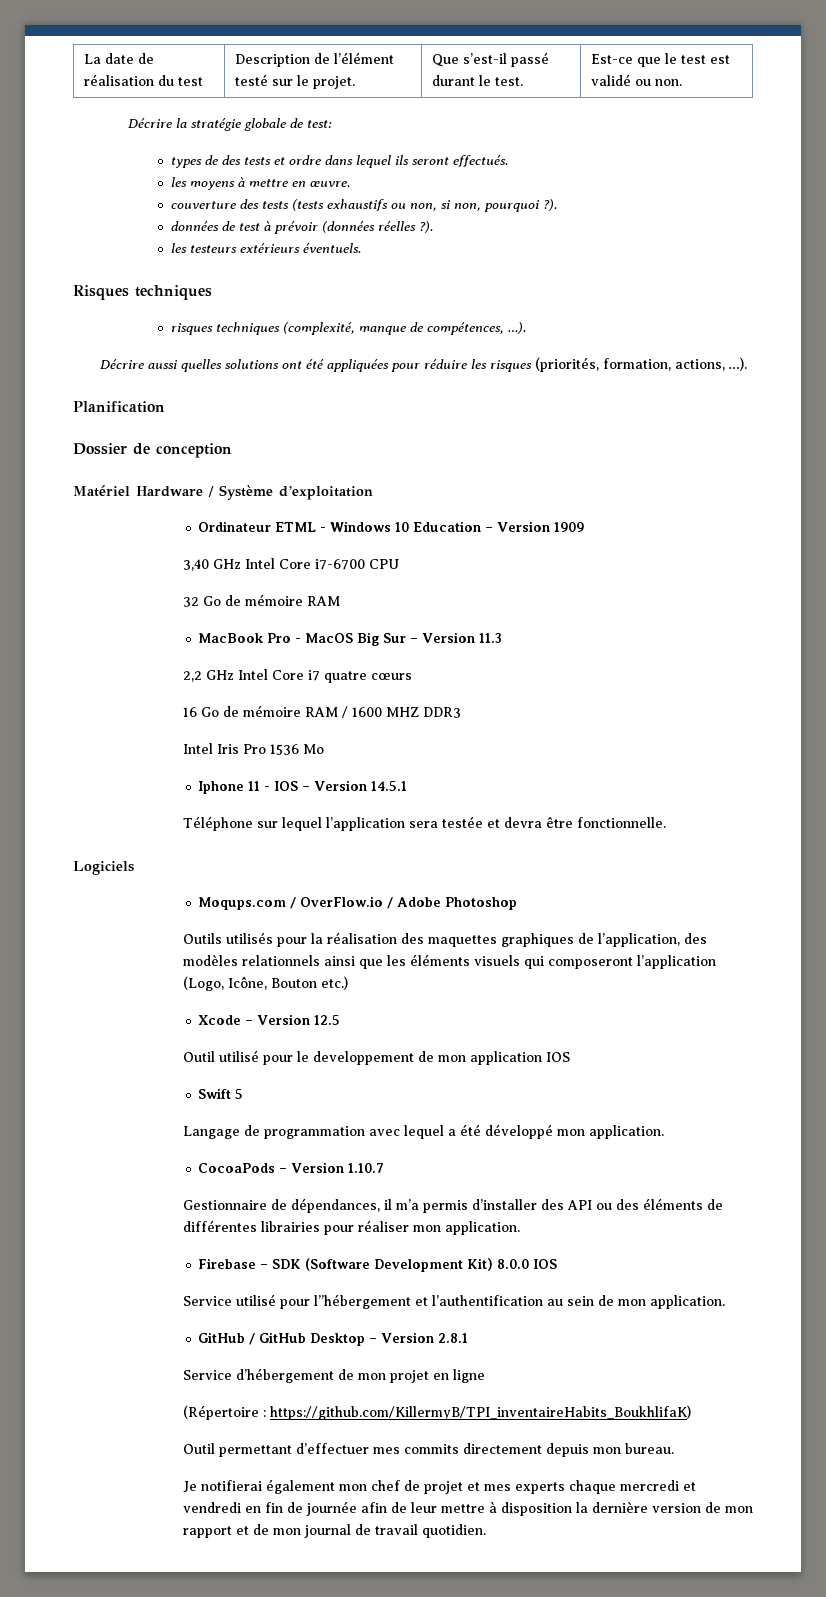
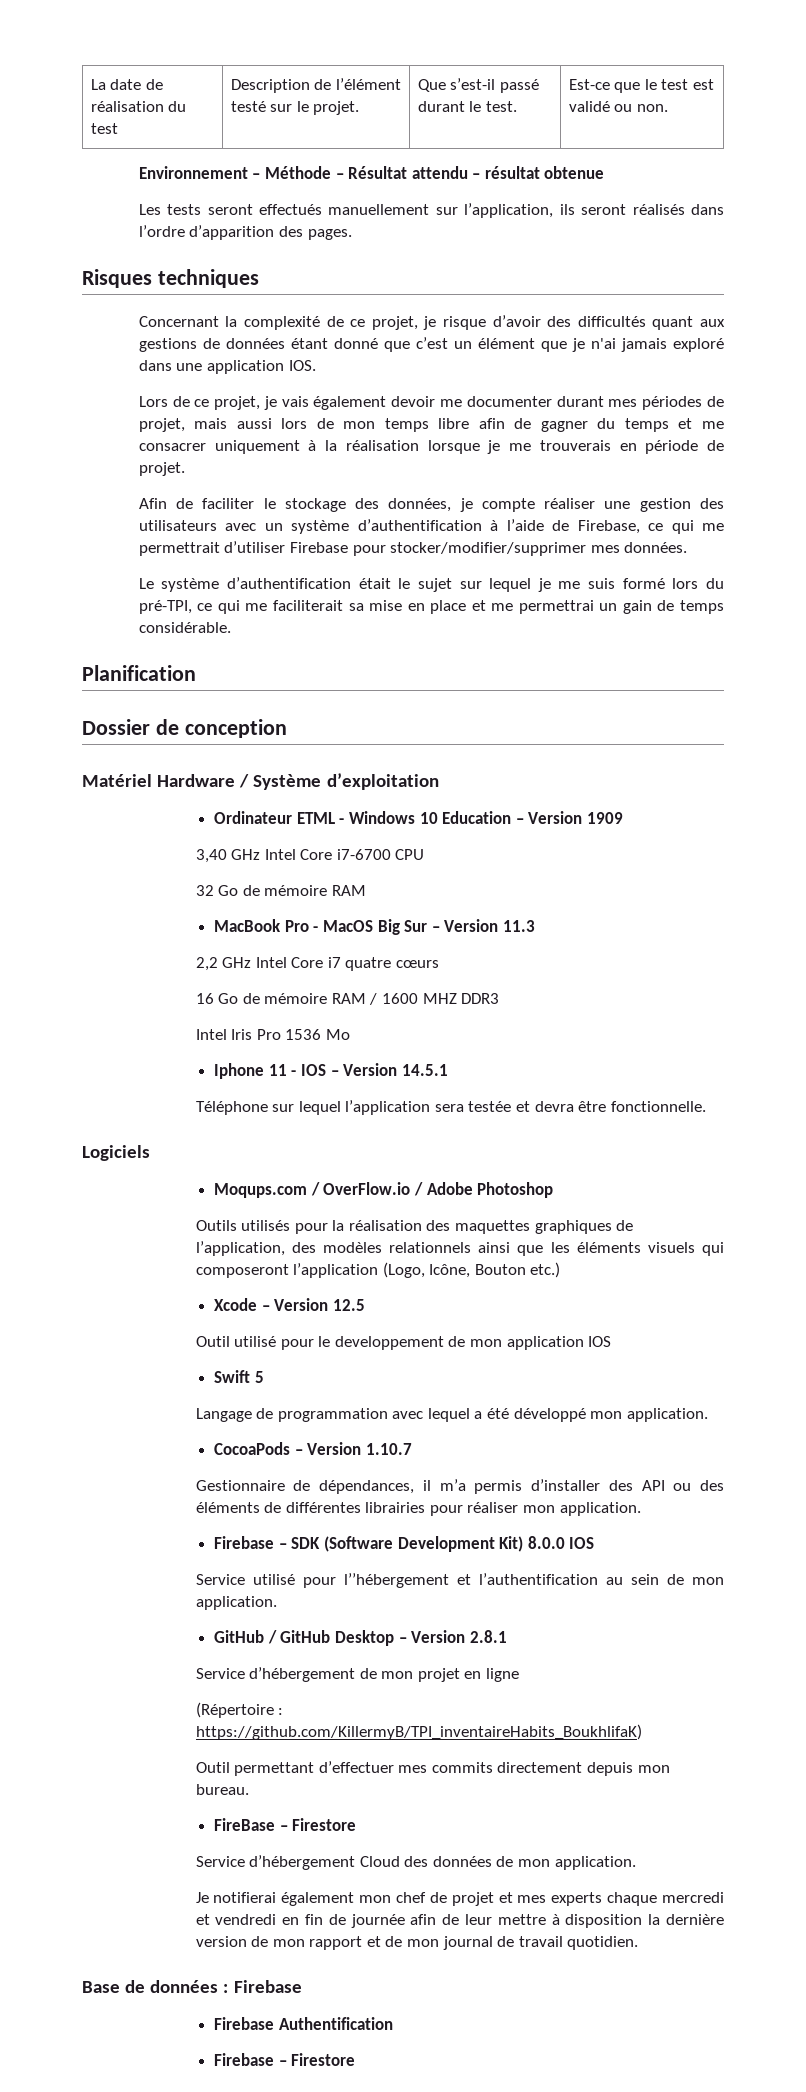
[127,118,332,131] [170,155,508,168] [170,177,350,190] [170,199,557,212] [170,221,433,234] [170,243,361,253] [73,285,212,300] [170,322,526,335] [100,357,748,372] Décrire la stratégie globale de test: // types de des tests et ordre dans lequel ils seront effectués. // les moyens à mettre en œuvre. // couverture des tests (tests exhaustifs ou non, si non, pourquoi ?). // données de test à prévoir (données réelles ?). // les testeurs extérieurs éventuels. // Risques techniques // risques techniques (complexité, manque de compétences, …). // Décrire aussi quelles solutions ont été appliquées pour réduire les risques (priorités, formation, actions, …). -> [138,166,605,179] [138,203,724,218] [138,225,352,240] [82,269,259,288] [138,315,725,330] [138,337,725,352] [138,360,316,374] [138,396,724,410] [138,418,724,432] [138,440,724,454] [138,462,185,476] [138,498,725,512] [138,519,724,534] [138,541,688,556] [138,577,724,592] [138,600,724,614] [138,622,231,633] Environnement – Méthode – Résultat attendu – résultat obtenue // Les tests seront effectués manuellement sur l’application, ils seront réalisés dans l’ordre d’apparition des pages. // Risques techniques // Concernant la complexité de ce projet, je risque d’avoir des difficultés quant aux gestions de données étant donné que c’est un élément que je n'ai jamais exploré dans une application IOS. // Lors de ce projet, je vais également devoir me documenter durant mes périodes de projet, mais aussi lors de mon temps libre afin de gagner du temps et me consacrer uniquement à la réalisation lorsque je me trouverais en période de projet. // Afin de faciliter le stockage des données, je compte réaliser une gestion des utilisateurs avec un système d’authentification à l’aide de Firebase, ce qui me permettrait d’utiliser Firebase pour stocker/modifier/supprimer mes données. // Le système d’authentification était le sujet sur lequel je me suis formé lors du pré-TPI, ce qui me faciliterait sa mise en place et me permettrai un gain de temps considérable.
(674, 1448) none -> [214,1818,357,1831] [195,1855,636,1870] // FireBase – Firestore // Service d’hébergement Cloud des données de mon application.
(486, 1531) none -> [82,1980,302,1993] [214,2017,393,2030] [214,2053,356,2066] // Base de données : Firebase // Firebase Authentification // Firebase – Firestore

